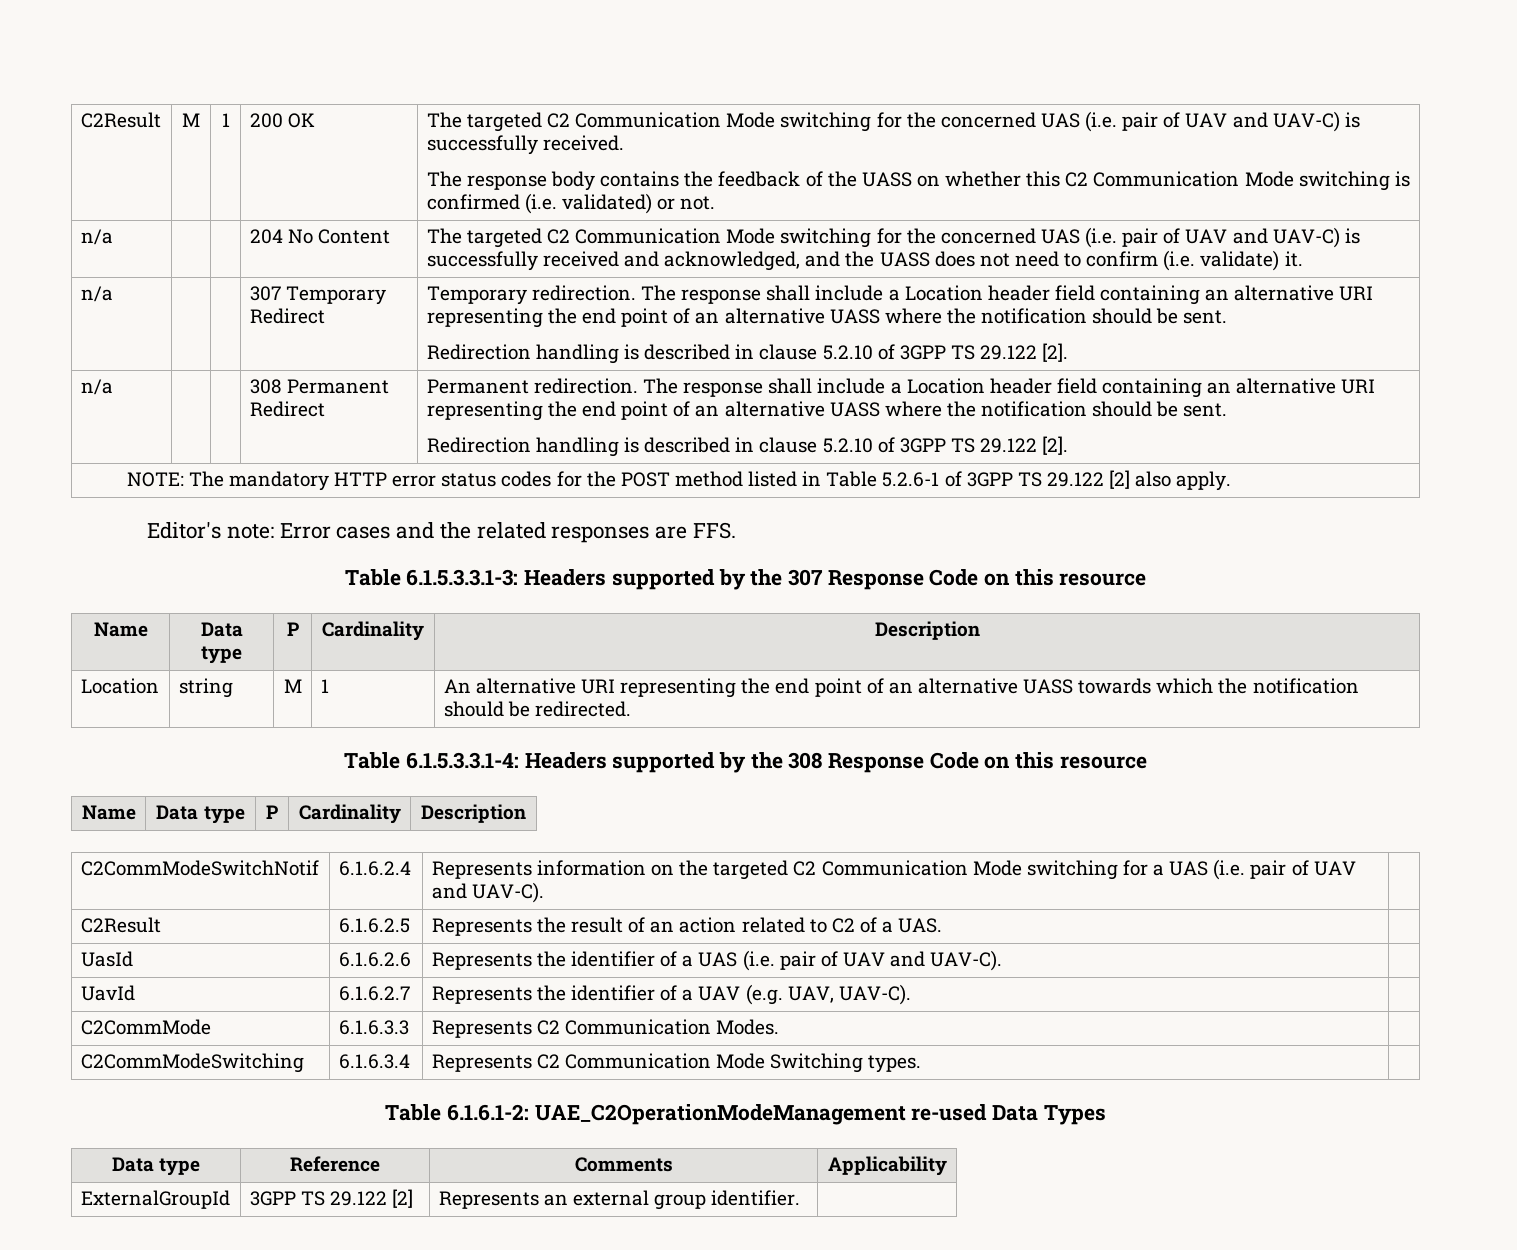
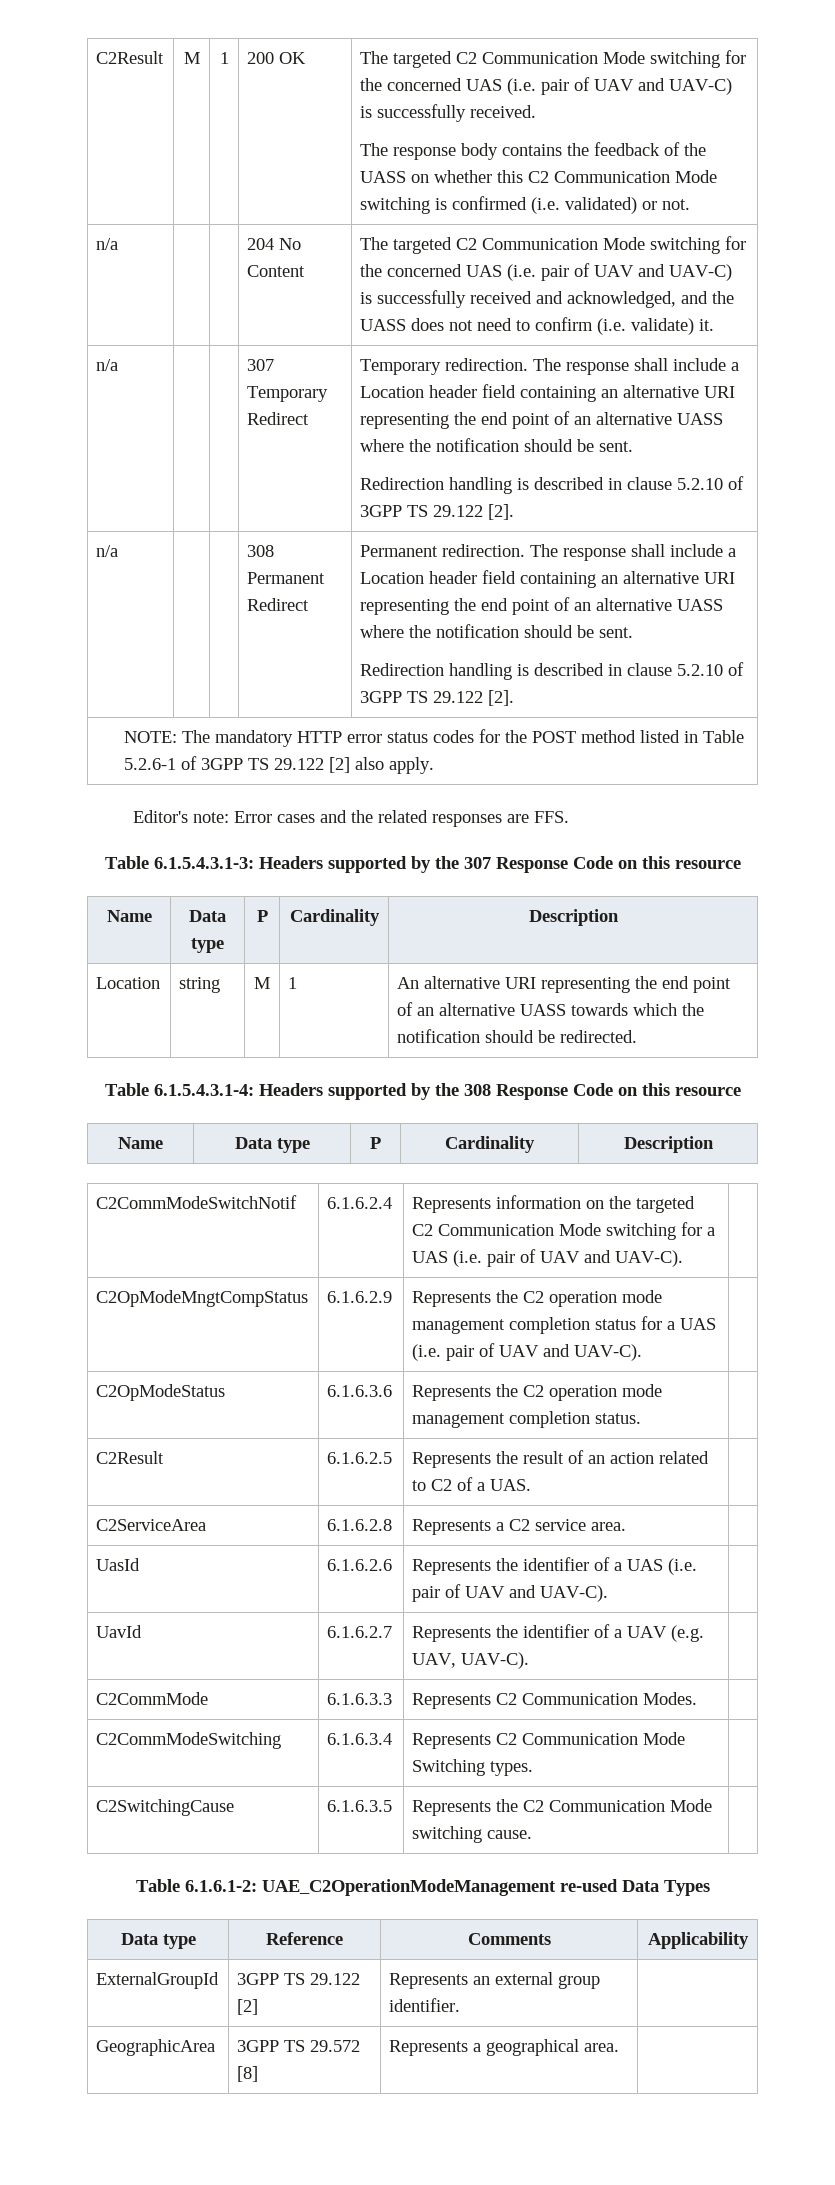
[406,569,519,586] 6.1.5.3.3.1-3: -> [153,857,254,869] 6.1.5.4.3.1-3:
[405,752,519,769] 6.1.5.3.3.1-4: -> [153,1084,254,1096] 6.1.5.4.3.1-4:
(544, 892) none -> [96,1290,309,1307] [327,1291,393,1303] [412,1290,663,1307] [412,1316,717,1334] [412,1343,643,1361] [96,1384,226,1401] [327,1385,393,1397] [412,1384,663,1401] [412,1411,642,1428] // C2OpModeMngtCompStatus | 6.1.6.2.9 | Represents the C2 operation mode management completion status for a UAS (i.e. pair of UAV and UAV-C). | // C2OpModeStatus | 6.1.6.3.6 | Represents the C2 operation mode management completion status. |
(943, 925) none -> [96,1519,207,1531] [327,1519,393,1531] [412,1519,627,1535] // C2ServiceArea | 6.1.6.2.8 | Represents a C2 service area. |
(922, 1064) none -> [96,1799,235,1816] [327,1800,393,1812] [412,1799,713,1816] [412,1826,533,1843] // C2SwitchingCause | 6.1.6.3.5 | Represents the C2 Communication Mode switching cause. |
(801, 1198) none -> [96,2039,216,2056] [237,2040,361,2052] [237,2066,259,2082] [389,2039,620,2056] // GeographicArea | 3GPP TS 29.572 [8] | Represents a geographical area. |

